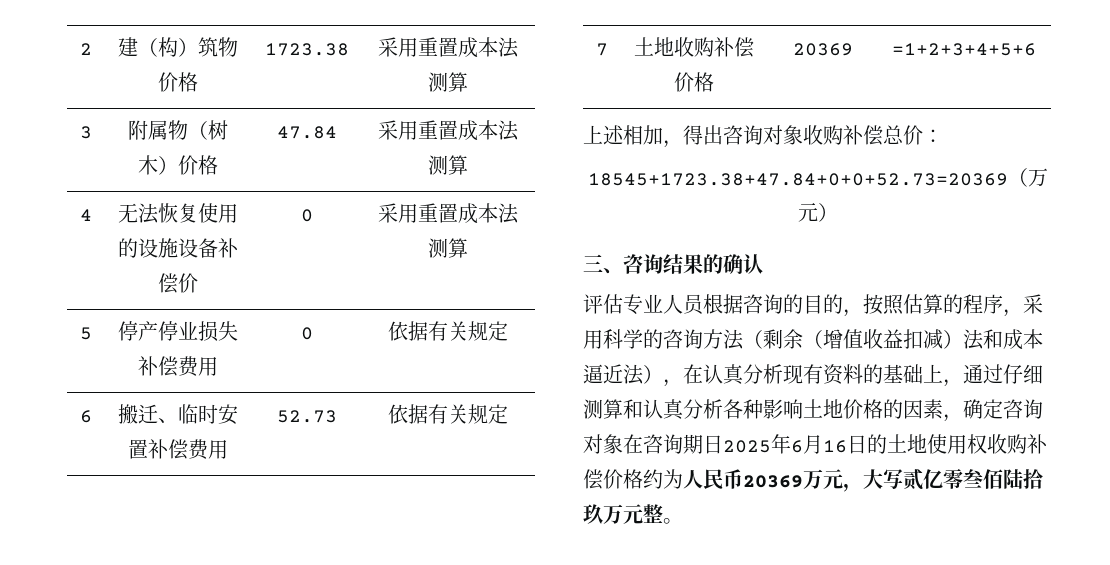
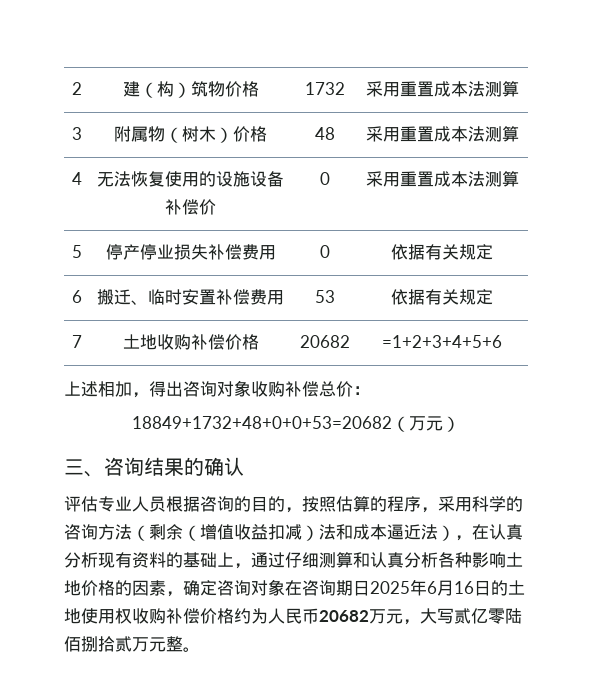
[264,43,349,56] 1723.38 -> [304,82,345,95] 1732
[276,126,337,139] 47.84 -> [314,127,335,140] 48
[276,410,337,423] 52.73 -> [314,290,335,303] 53
[792,43,853,56] 20369 -> [299,335,350,348] 20682
[587,173,1008,186] 18545+1723.38+47.84+0+0+52.73=20369 -> [132,416,392,429] 18849+1732+48+0+0+53=20682
[743,475,803,488] 20369 -> [319,610,369,622] 20682
[963,469,1043,489] [583,504,603,524] 叁佰陆拾玖 -> [505,608,522,624] [64,636,132,652] 陆佰捌拾贰

